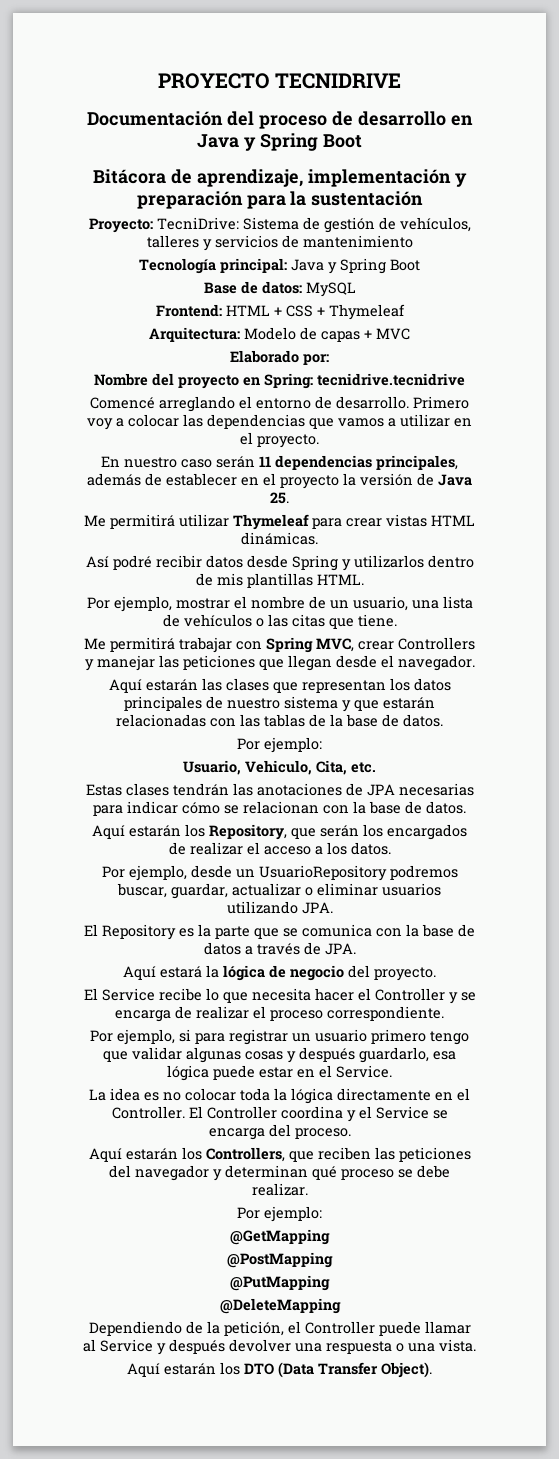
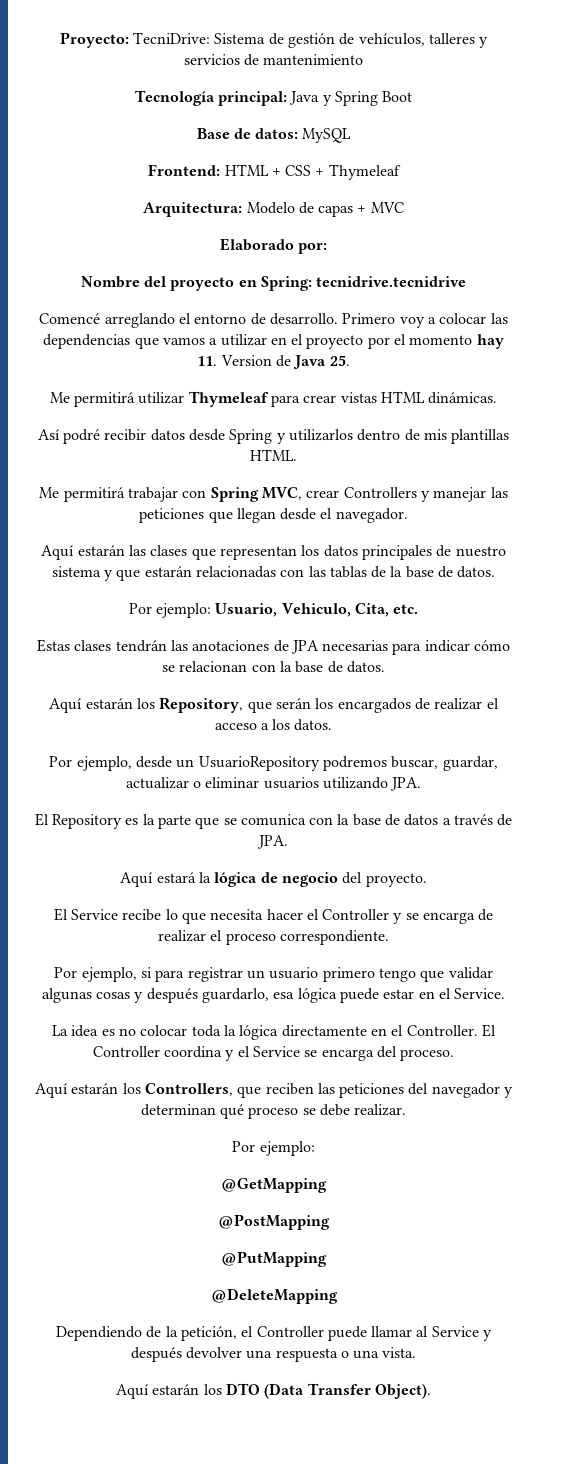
[157,73,402,89] [87,111,473,129] [197,133,362,151] [93,169,467,187] [136,191,424,209] PROYECTO TECNIDRIVE // Documentación del proceso de desarrollo en Java y Spring Boot // Bitácora de aprendizaje, implementación y preparación para la sustentación // -> (59, 40) none
[257,434,319,448] [101,455,458,470] [87,473,413,489] proyecto. // En nuestro caso serán 11 dependencias principales, además de establecer en el proyecto la versión -> [306,334,504,349] [197,355,272,366] proyecto por el momento hay 11. Version
[86,596,473,612] [162,614,397,629] // Por ejemplo, mostrar el nombre de un usuario, una lista de vehículos o las citas que tiene. -> (297, 455) none
(322, 745) // -> (212, 610) none

